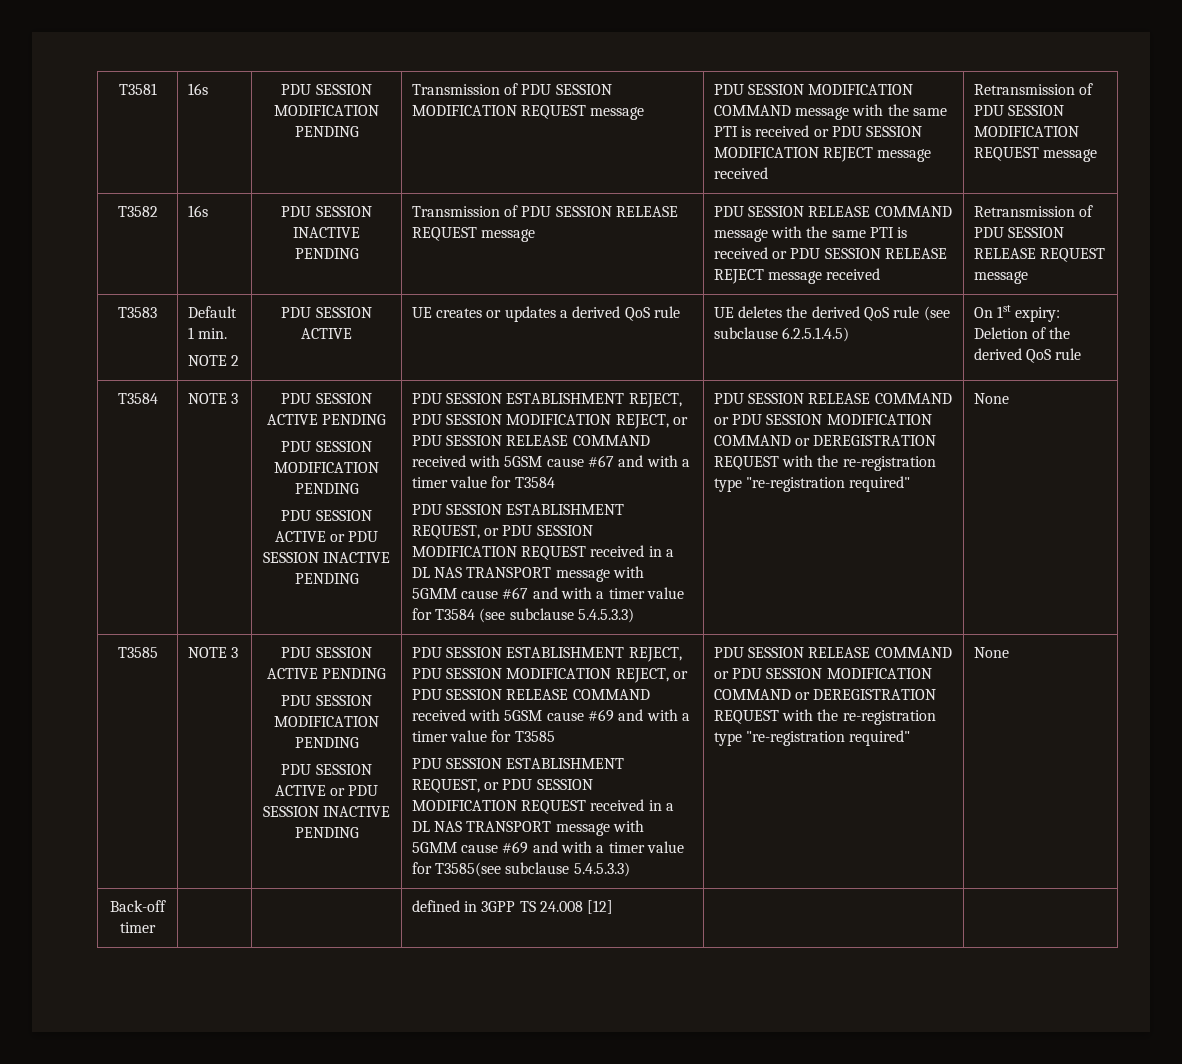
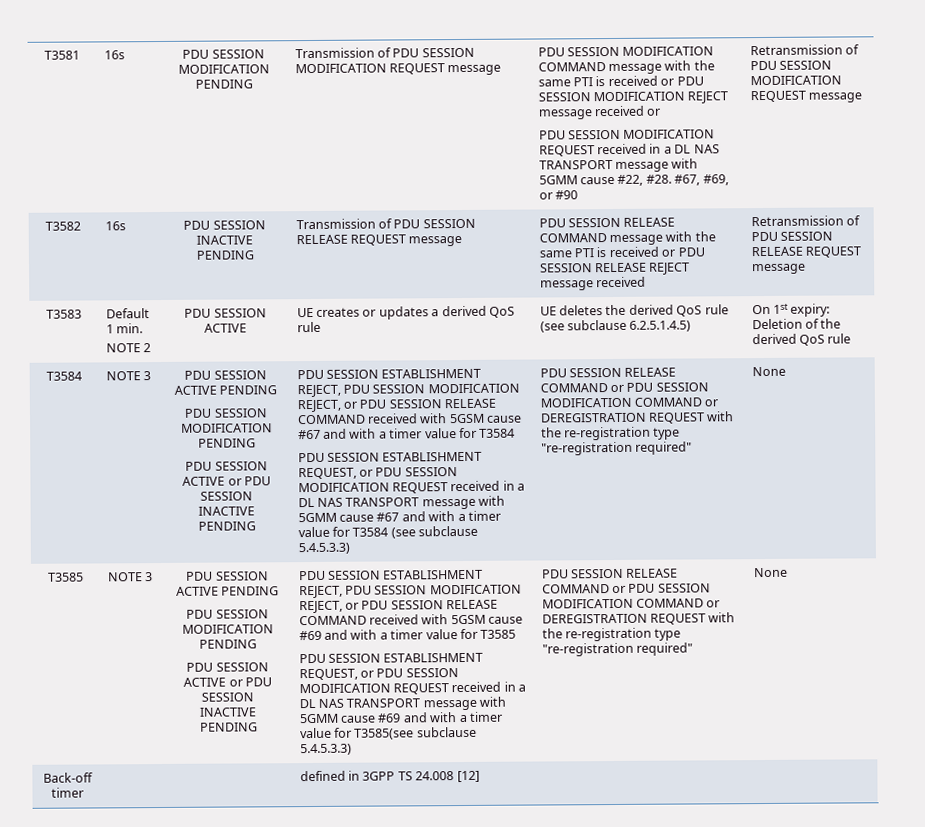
(768, 173) none -> [646,108,662,116] [538,129,716,140] [538,143,720,157] [538,158,699,172] [538,174,729,186] [538,190,579,200] or // PDU SESSION MODIFICATION REQUEST received in a DL NAS TRANSPORT message with 5GMM cause #22, #28. #67, #69, or #90

